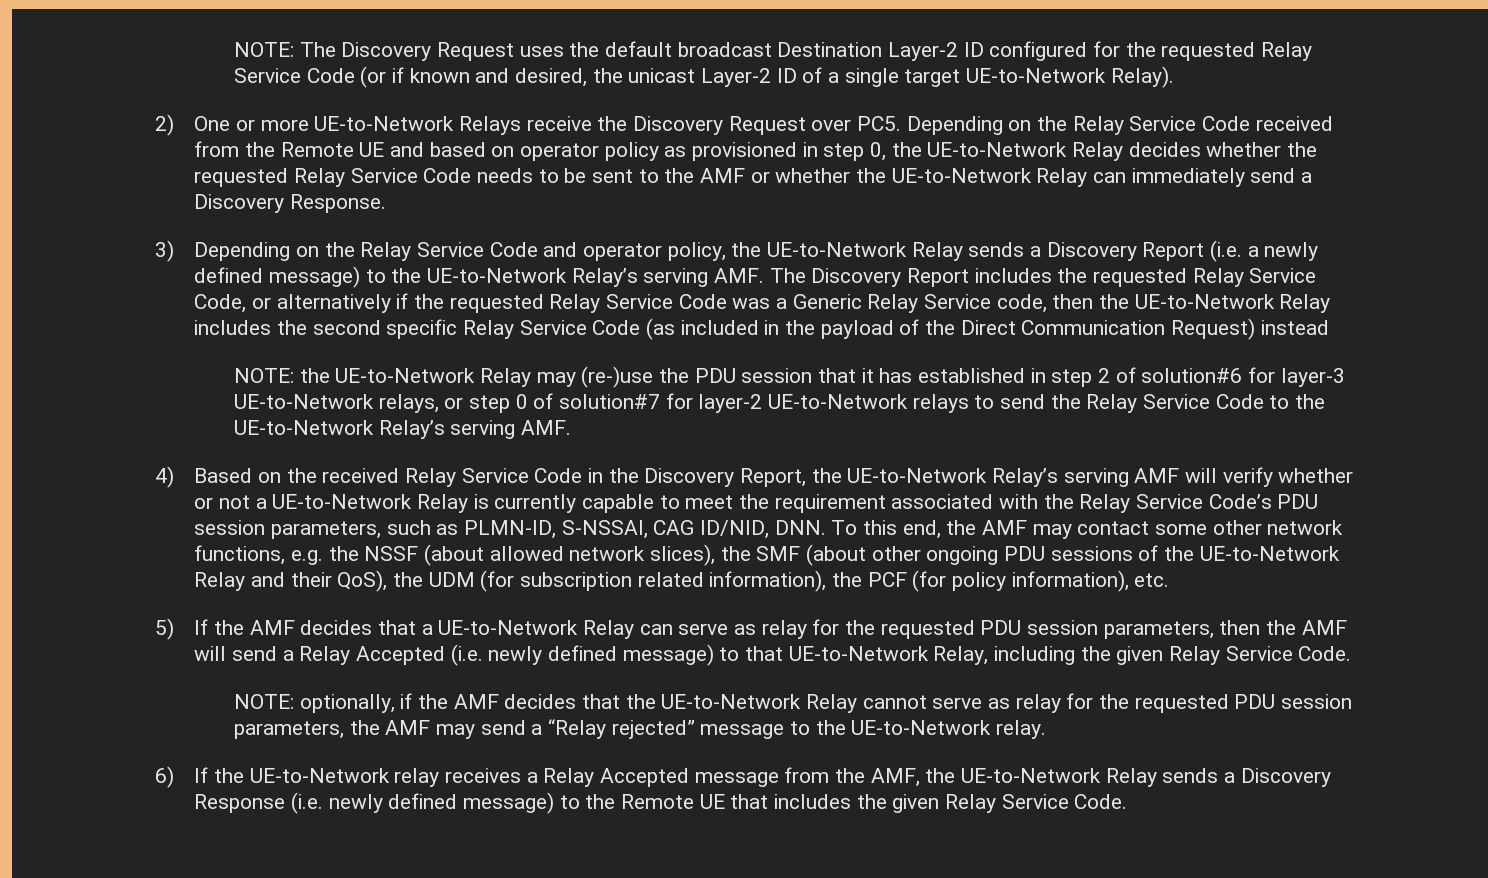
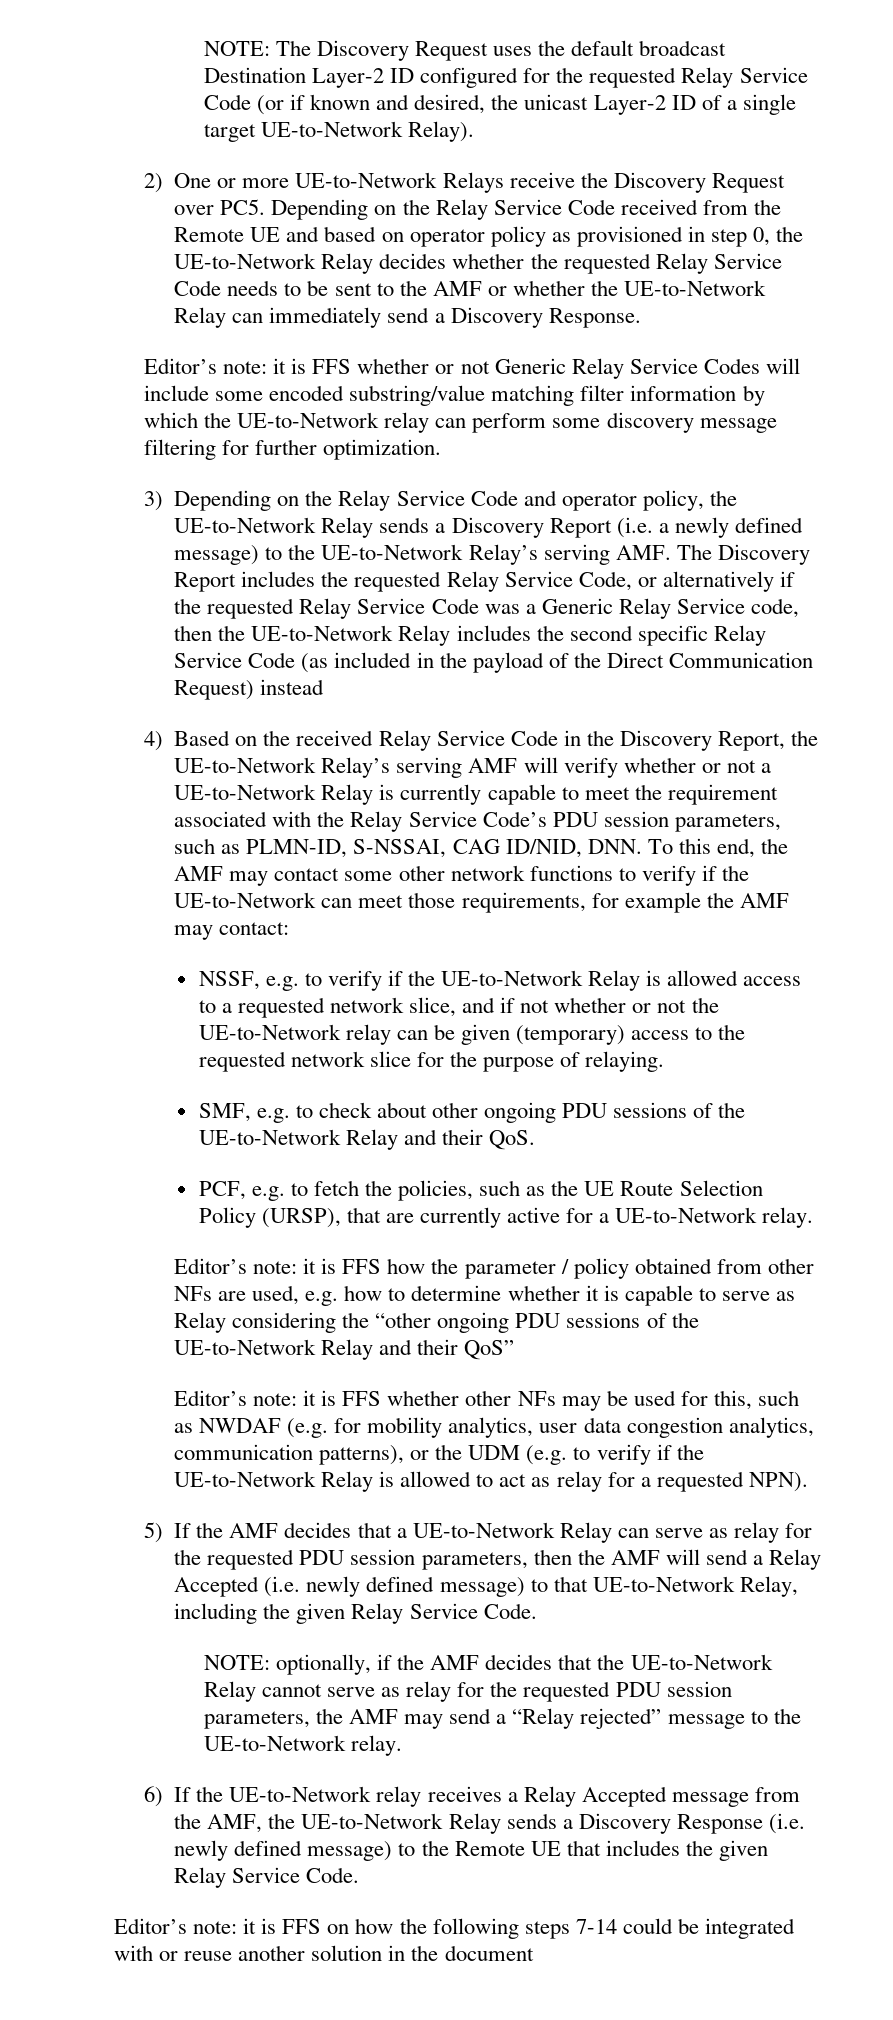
(387, 203) none -> [143,358,800,379] [143,385,765,406] [143,412,777,433] [143,439,442,460] // Editor’s note: it is FFS whether or not Generic Relay Service Codes will include some encoded substring/value matching filter information by which the UE-to-Network relay can perform some discovery message filtering for further optimization.
[234,366,1345,388] [234,393,1326,413] [234,420,572,439] // NOTE: the UE-to-Network Relay may (re-)use the PDU session that it has established in step 2 of solution#6 for layer-3 UE-to-Network relays, or step 0 of solution#7 for layer-2 UE-to-Network relays to send the Relay Service Code to the UE-to-Network Relay’s serving AMF. -> (325, 687) none
[194,544,867,566] functions, e.g. the NSSF (about allowed network slices), the SMF (about -> [529,865,749,886] [174,892,789,913] [174,922,290,940] [198,970,802,991] [198,997,719,1018] [198,1024,746,1045] [198,1051,665,1072] [198,1102,428,1123] functions to verify if the UE-to-Network can meet those requirements, for example the AMF may contact: // NSSF, e.g. to verify if the UE-to-Network Relay is allowed access to a requested network slice, and if not whether or not the UE-to-Network relay can be given (temporary) access to the requested network slice for the purpose of relaying. // SMF, e.g. to check about
[337,570,1170,592] QoS), the UDM (for subscription related information), the PCF (for policy information), etc. -> [489,1130,536,1150] [198,1180,763,1201] [198,1207,814,1228] [173,1258,814,1279] [173,1285,795,1306] [173,1312,699,1333] [173,1339,515,1360] [173,1390,799,1411] [173,1417,814,1438] [173,1444,704,1465] [173,1471,808,1492] QoS. // PCF, e.g. to fetch the policies, such as the UE Route Selection Policy (URSP), that are currently active for a UE-to-Network relay. // Editor’s note: it is FFS how the parameter / policy obtained from other NFs are used, e.g. how to determine whether it is capable to serve as Relay considering the “other ongoing PDU sessions of the UE-to-Network Relay and their QoS” // Editor’s note: it is FFS whether other NFs may be used for this, such as NWDAF (e.g. for mobility analytics, user data congestion analytics, communication patterns), or the UDM (e.g. to verify if the UE-to-Network Relay is allowed to act as relay for a requested NPN).
(1128, 801) none -> [114,1918,795,1939] [114,1945,534,1961] // Editor’s note: it is FFS on how the following steps 7-14 could be integrated with or reuse another solution in the document

